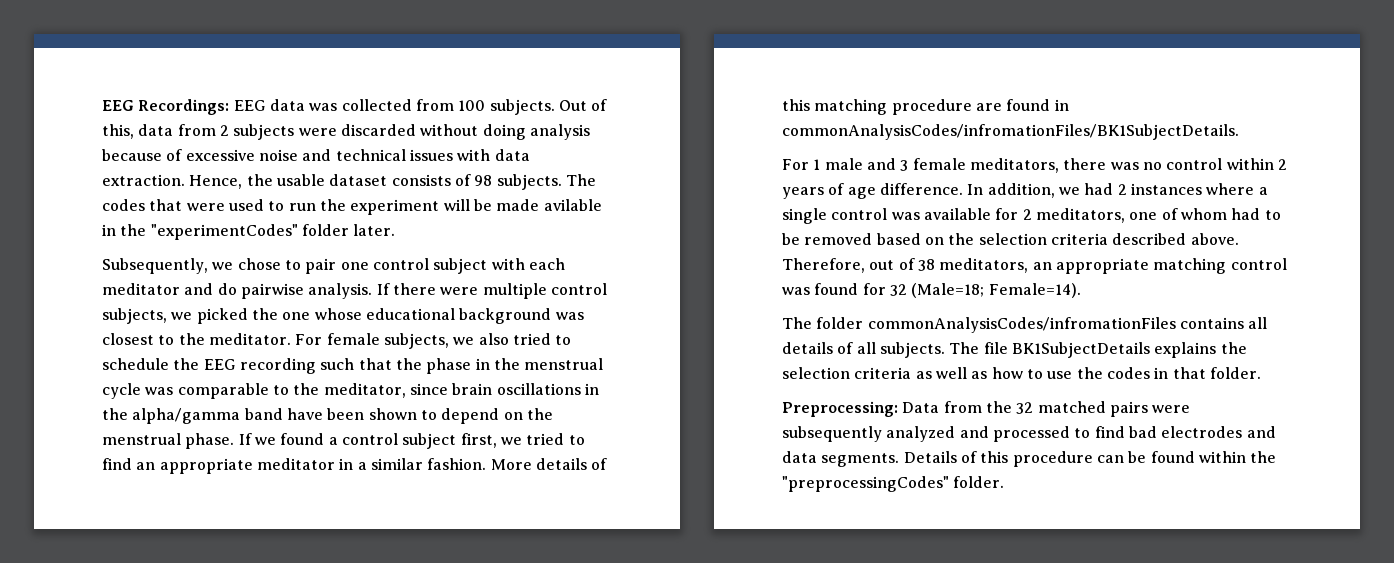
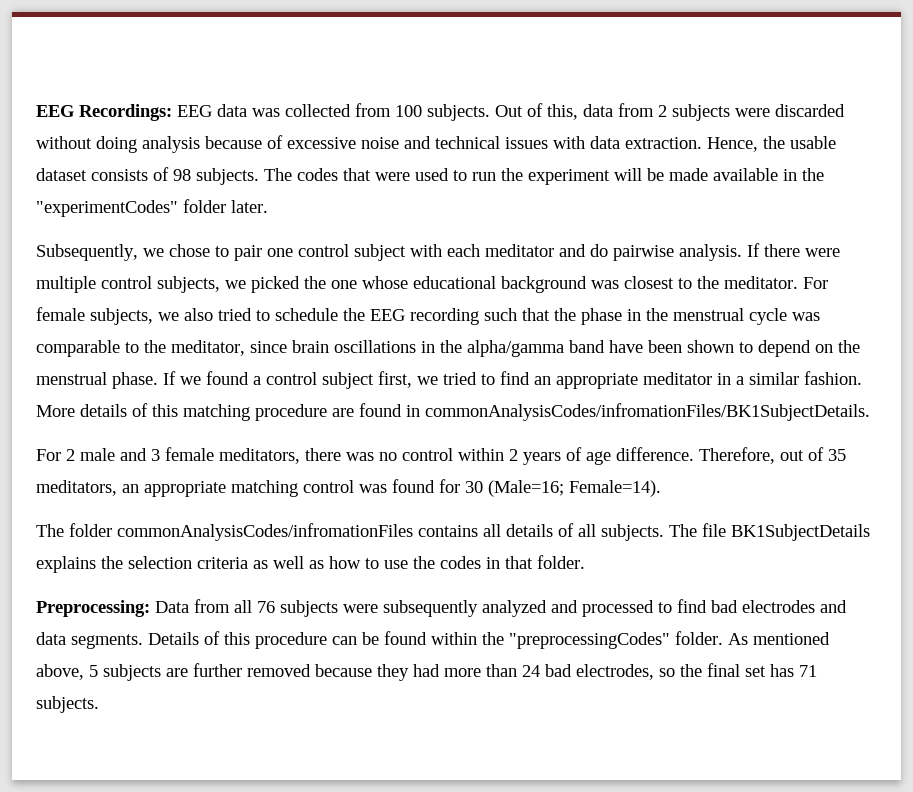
[543,199,602,211] avilable -> [713,168,778,181] available
[813,159,821,170] 1 -> [66,449,75,461] 2
[967,183,1268,198] [782,208,1281,224] [782,233,1239,245] In addition, we had 2 instances where a single control was available for 2 meditators, one of whom had to be removed based on the selection criteria described above. -> (694, 454) none
[917,259,935,271] 38 -> [828,449,846,461] 35
[889,283,985,298] 32 (Male=18; -> [465,480,564,497] 30 (Male=16;
[985,401,1148,417] the 32 matched pairs -> [234,600,338,617] all 76 subjects
(1005, 482) none -> [728,632,830,645] [36,663,817,681] [36,696,99,713] As mentioned above, 5 subjects are further removed because they had more than 24 bad electrodes, so the final set has 71 subjects.

